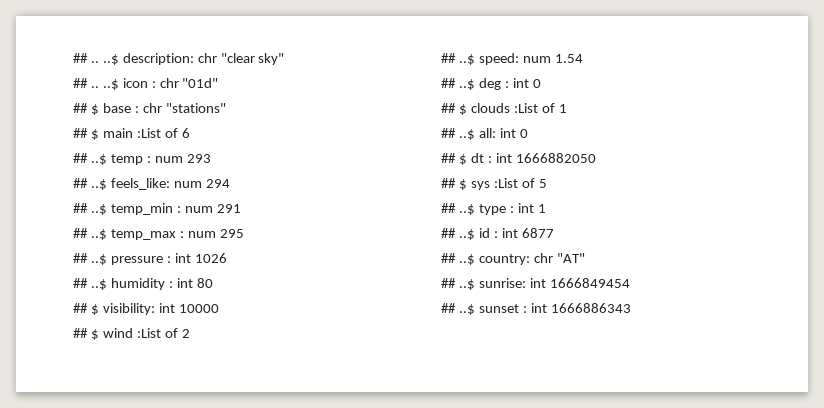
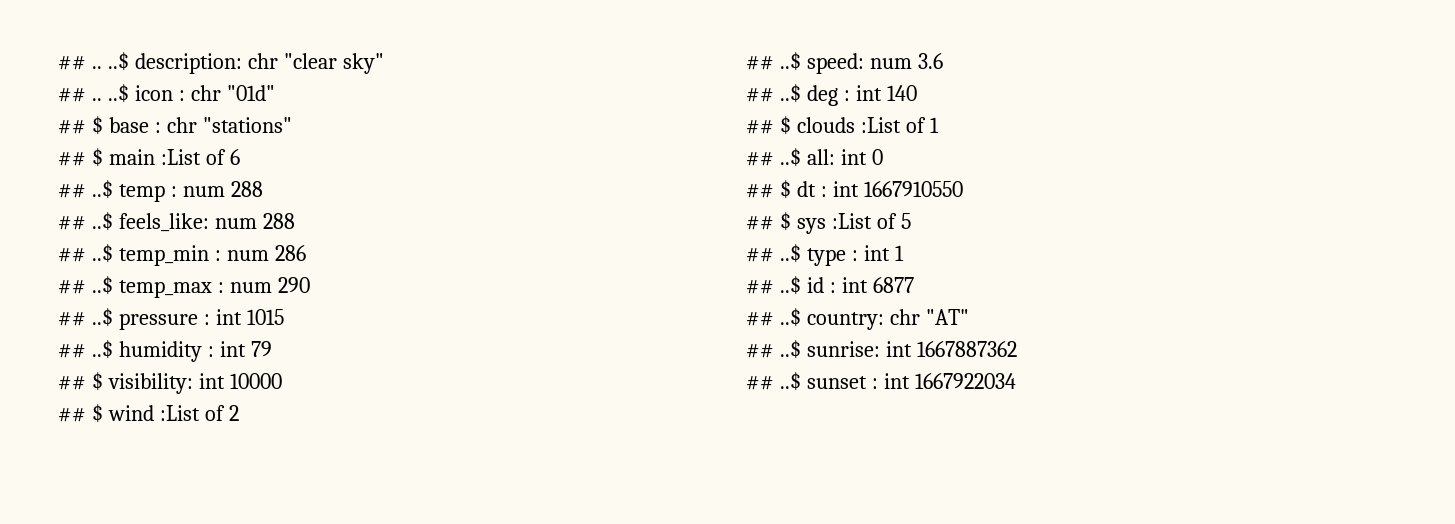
[186,154,211,163] 293 -> [230,181,263,197] 288
[205,179,230,188] 294 -> [262,213,295,229] 288
[216,204,241,213] 291 -> [274,245,306,261] 286
[219,229,244,238] 295 -> [277,277,310,293] 290
[194,253,227,263] 1026 -> [246,309,284,325] 1015
[196,278,213,288] 80 -> [250,341,272,357] 79
[554,54,583,63] 1.54 -> [917,53,943,69] 3.6
[532,79,541,88] 0 -> [886,85,917,101] 140
[515,153,596,163] 1666882050 -> [863,181,963,197] 1667910550
[549,278,630,288] 1666849454 -> [916,341,1017,357] 1667887362
[550,303,631,313] 1666886343 -> [914,373,1016,389] 1667922034

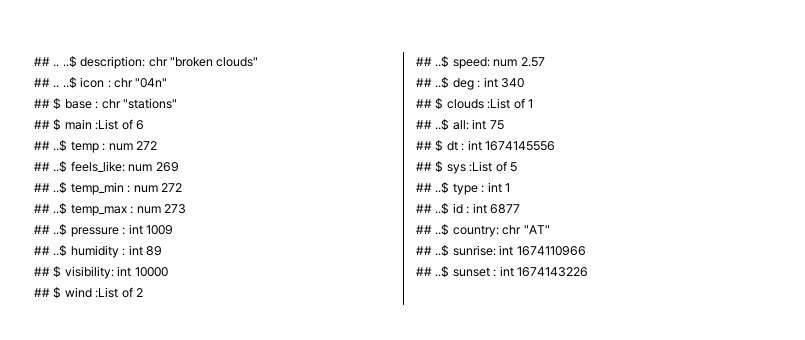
[283,53,384,74] "clear sky" -> [169,57,259,67] "broken clouds"
[226,85,275,101] "01d" -> [135,78,168,88] "04n"
[230,181,263,197] 288 -> [135,141,157,150] 272
[262,213,295,229] 288 -> [155,162,179,172] 269
[274,245,306,261] 286 -> [160,183,182,192] 272
[277,277,310,293] 290 -> [163,204,186,214] 273
[246,309,284,325] 1015 -> [145,225,173,235] 1009
[250,341,272,357] 79 -> [145,246,162,256] 89
[917,53,943,69] 3.6 -> [520,57,545,67] 2.57
[886,85,917,101] 140 -> [500,78,524,88] 340
[871,149,883,165] 0 -> [489,120,504,130] 75
[863,181,963,197] 1667910550 -> [484,141,555,151] 1674145556
[916,341,1017,357] 1667887362 -> [516,246,586,256] 1674110966
[914,373,1016,389] 1667922034 -> [516,267,588,277] 1674143226

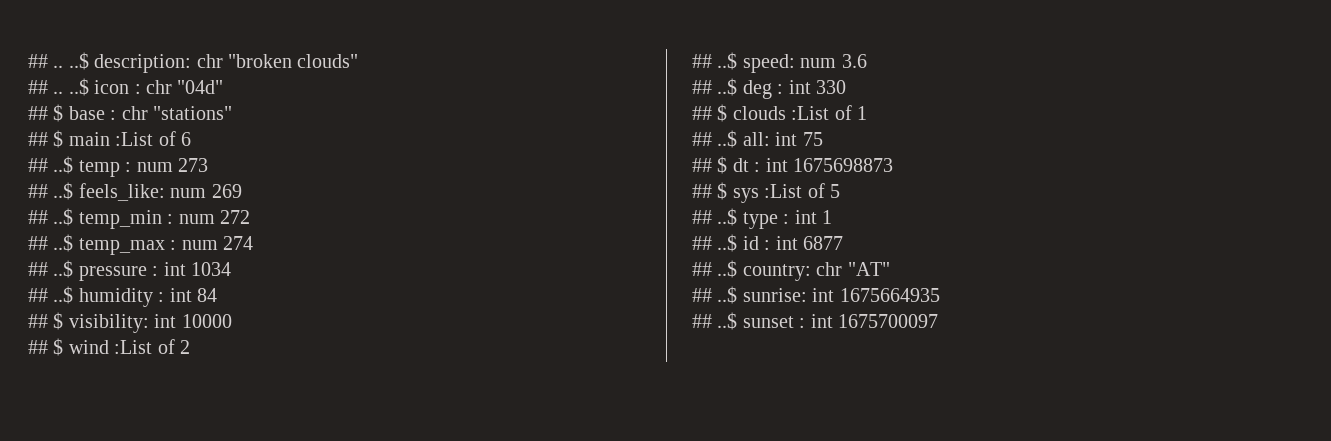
[135,78,168,88] "04n" -> [177,80,224,94] "04d"
[135,141,157,150] 272 -> [178,158,209,172] 273
[163,204,186,214] 273 -> [223,236,254,250] 274
[145,225,173,235] 1009 -> [191,262,231,276] 1034
[145,246,162,256] 89 -> [197,288,217,302] 84
[520,57,545,67] 2.57 -> [841,54,867,68] 3.6
[500,78,524,88] 340 -> [816,80,846,94] 330
[484,141,555,151] 1674145556 -> [793,158,893,172] 1675698873
[516,246,586,256] 1674110966 -> [839,288,940,302] 1675664935
[516,267,588,277] 1674143226 -> [838,314,938,328] 1675700097

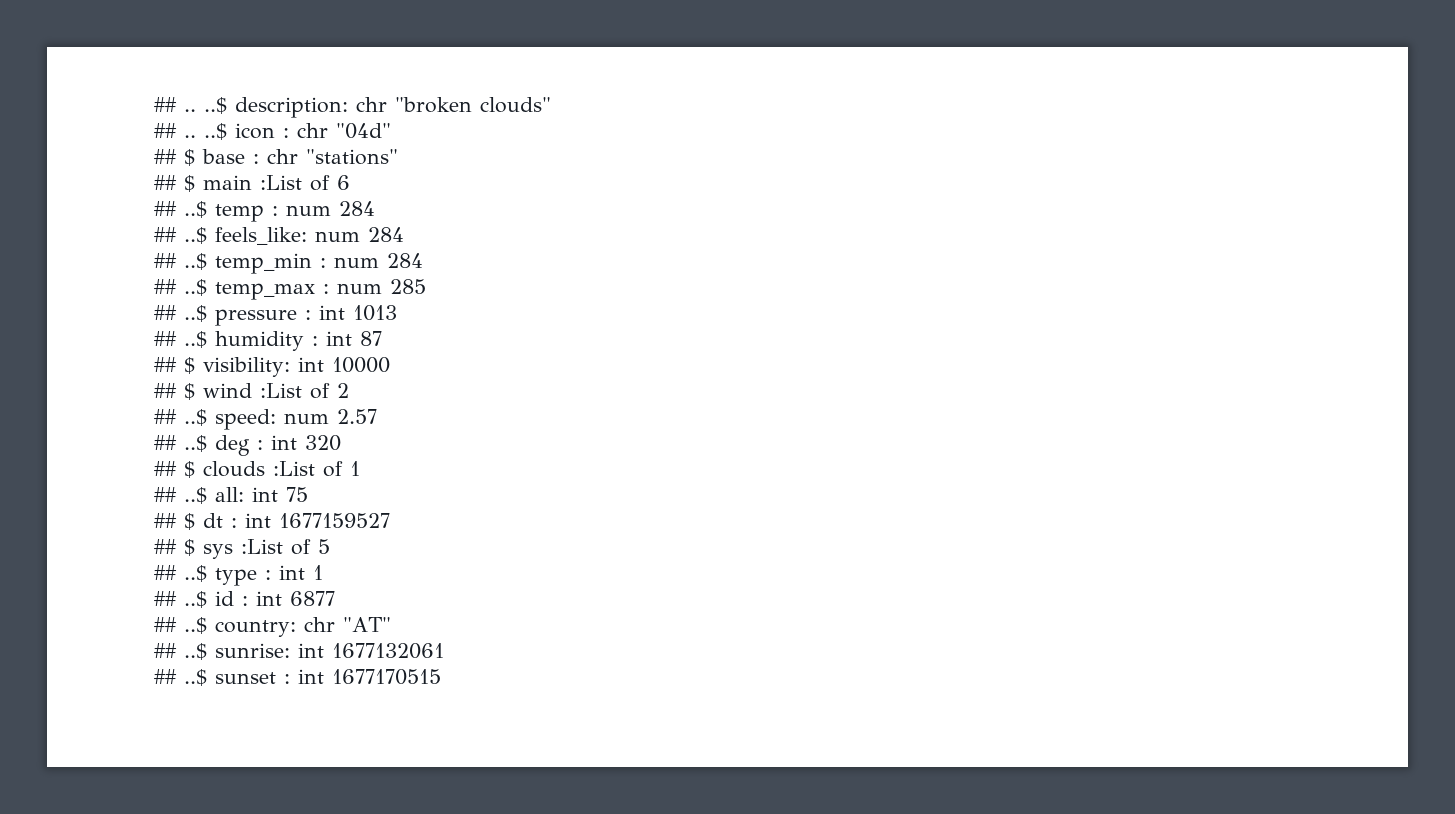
[178,158,209,172] 273 -> [339,201,375,216] 284
[211,184,242,198] 269 -> [368,227,404,242] 284
[220,210,251,224] 272 -> [387,253,423,268] 284
[223,236,254,250] 274 -> [390,279,426,294] 285
[191,262,231,276] 1034 -> [353,305,397,321] 1013
[197,288,217,302] 84 -> [360,331,382,346] 87
[841,54,867,68] 3.6 -> [337,409,377,424] 2.57
[816,80,846,94] 330 -> [305,435,341,451] 320
[793,158,893,172] 1675698873 -> [279,513,390,528] 1677159527
[839,288,940,302] 1675664935 -> [332,643,444,659] 1677132061
[838,314,938,328] 1675700097 -> [332,669,441,685] 1677170515

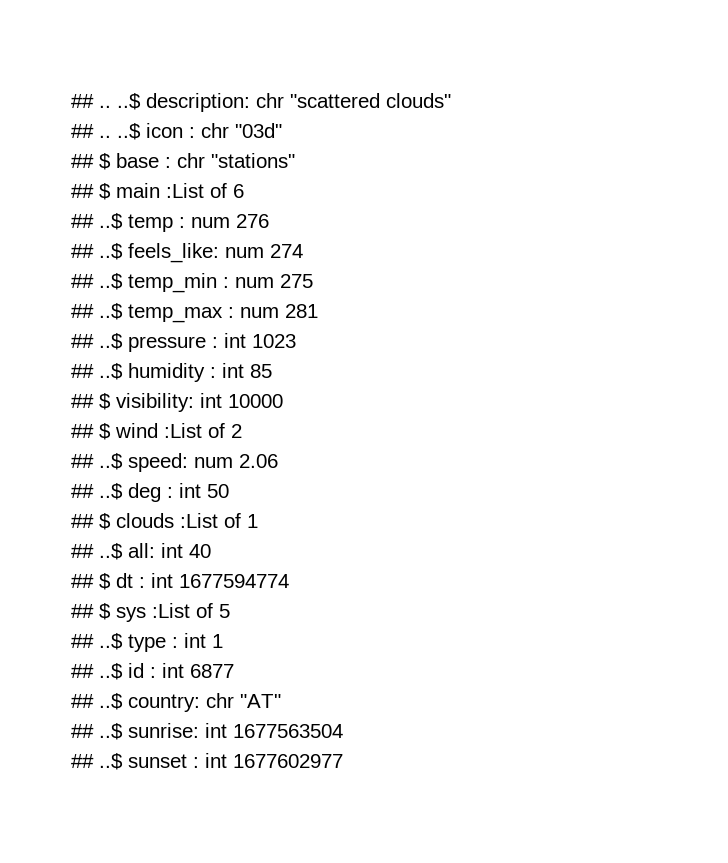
[395,97,472,113] "broken -> [290,93,380,108] "scattered
[336,123,391,139] "04d" -> [235,123,282,138] "03d"
[339,201,375,216] 284 -> [236,214,269,228] 276
[368,227,404,242] 284 -> [270,244,303,258] 274
[387,253,423,268] 284 -> [280,274,313,288] 275
[390,279,426,294] 285 -> [285,304,318,318] 281
[353,305,397,321] 1013 -> [252,334,296,348] 1023
[360,331,382,346] 87 -> [250,364,272,378] 85
[337,409,377,424] 2.57 -> [239,454,278,468] 2.06
[305,435,341,451] 320 -> [207,484,229,498] 50
[286,487,308,502] 75 -> [189,544,211,558] 40
[279,513,390,528] 1677159527 -> [179,574,289,588] 1677594774
[332,643,444,659] 1677132061 -> [233,724,343,738] 1677563504
[332,669,441,685] 1677170515 -> [233,754,343,768] 1677602977

